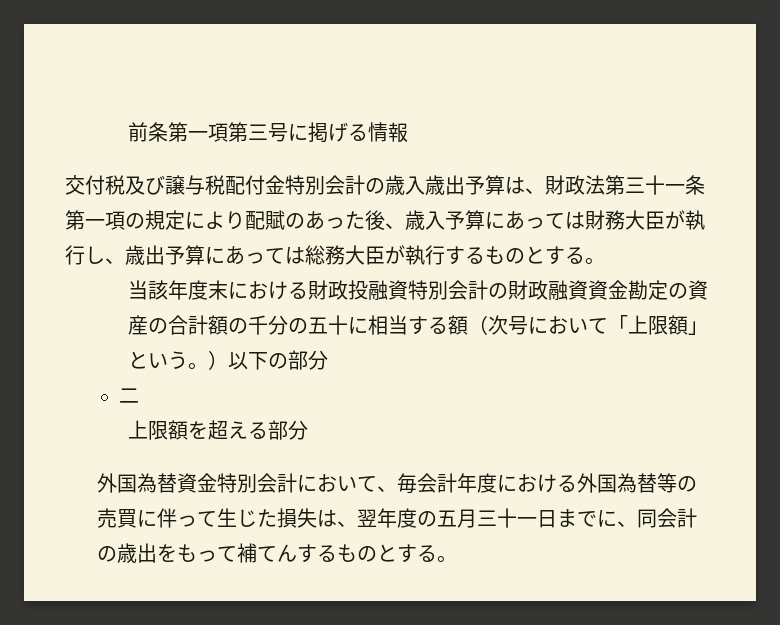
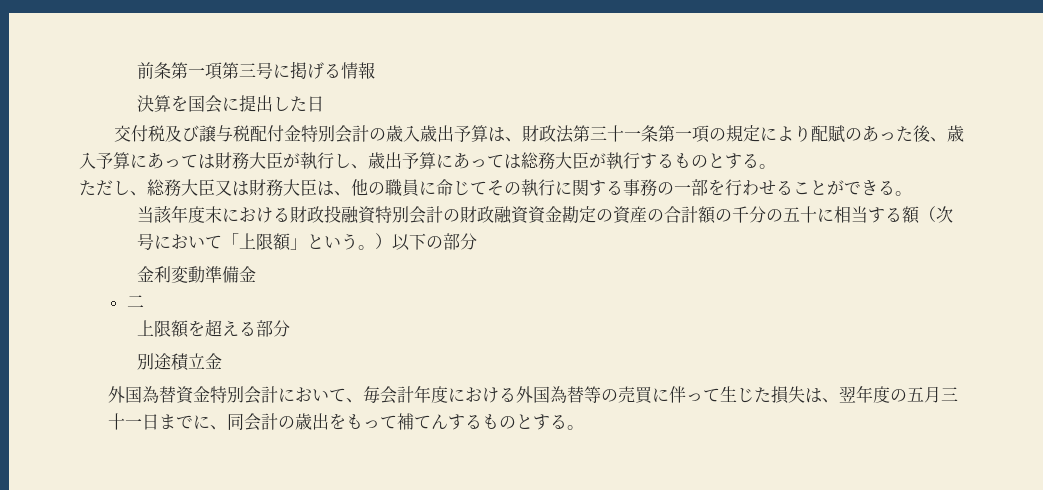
(409, 132) none -> [136,95,324,113] // 決算を国会に提出した日
(605, 261) none -> [79,179,912,196] // ただし、総務大臣又は財務大臣は、他の職員に命じてその執行に関する事務の一部を行わせることができる。
(329, 360) none -> [136,266,256,283] // 金利変動準備金
(309, 430) none -> [136,353,222,371] // 別途積立金

